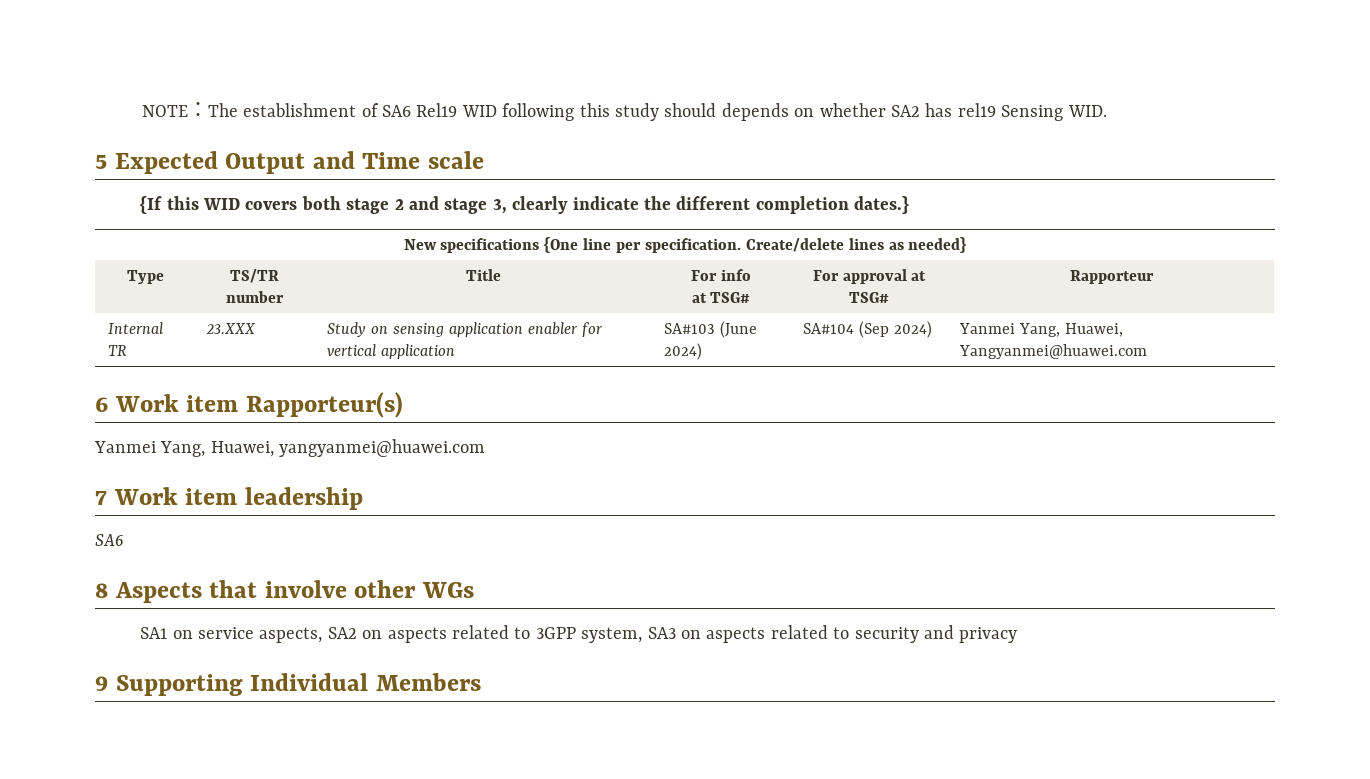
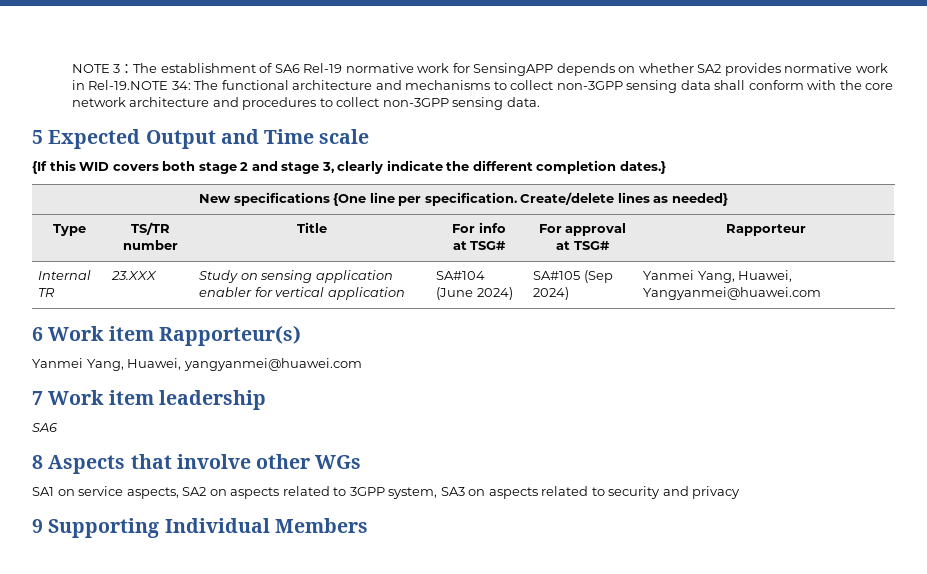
(188, 111) none -> [113,64,121,73] 3
[416,103,1107,121] Rel19 WID following this study should depends on whether SA2 has rel19 Sensing WID. -> [303,63,888,76] [71,80,894,93] [71,97,540,110] Rel-19 normative work for SensingAPP depends on whether SA2 provides normative work in Rel-19.NOTE 34: The functional architecture and mechanisms to collect non-3GPP sensing data shall conform with the core network architecture and procedures to collect non-3GPP sensing data.
[664,323,716,334] SA#103 -> [436,271,486,280] SA#104
[803,323,855,334] SA#104 -> [533,271,581,280] SA#105

